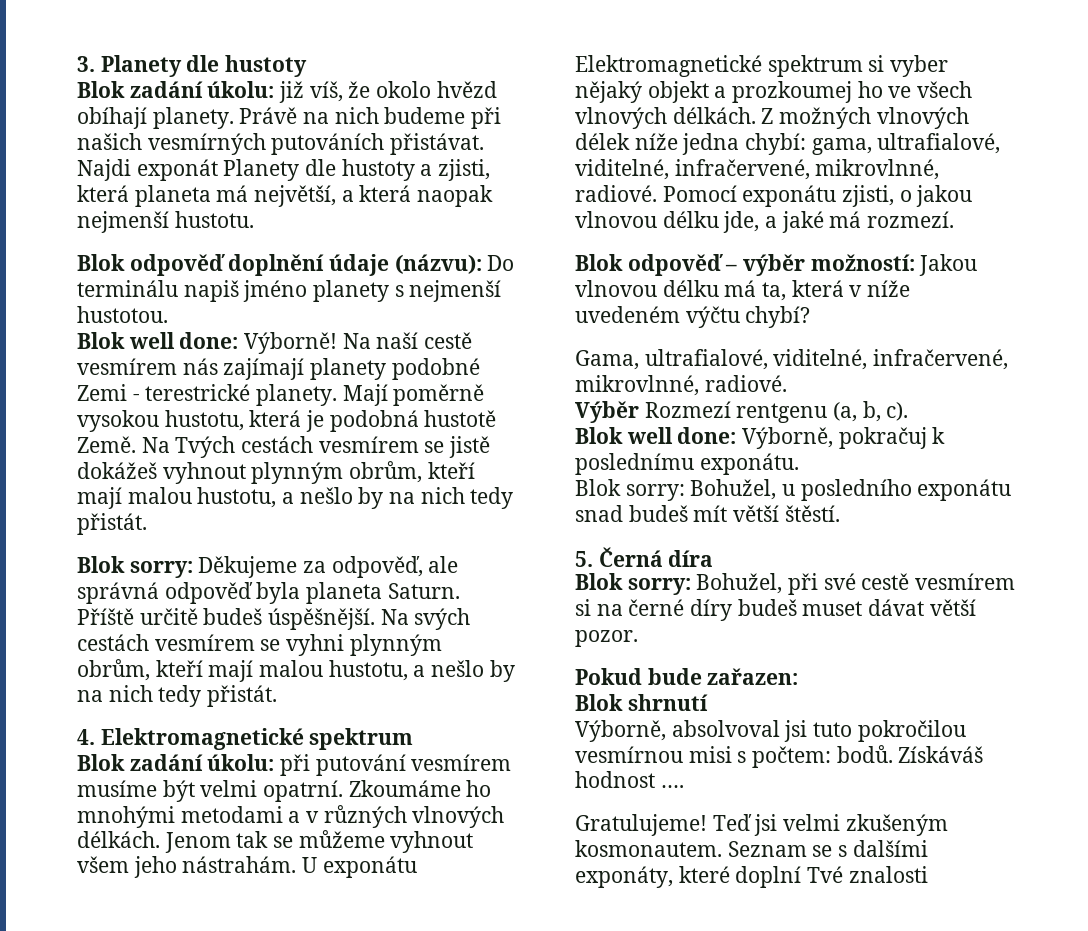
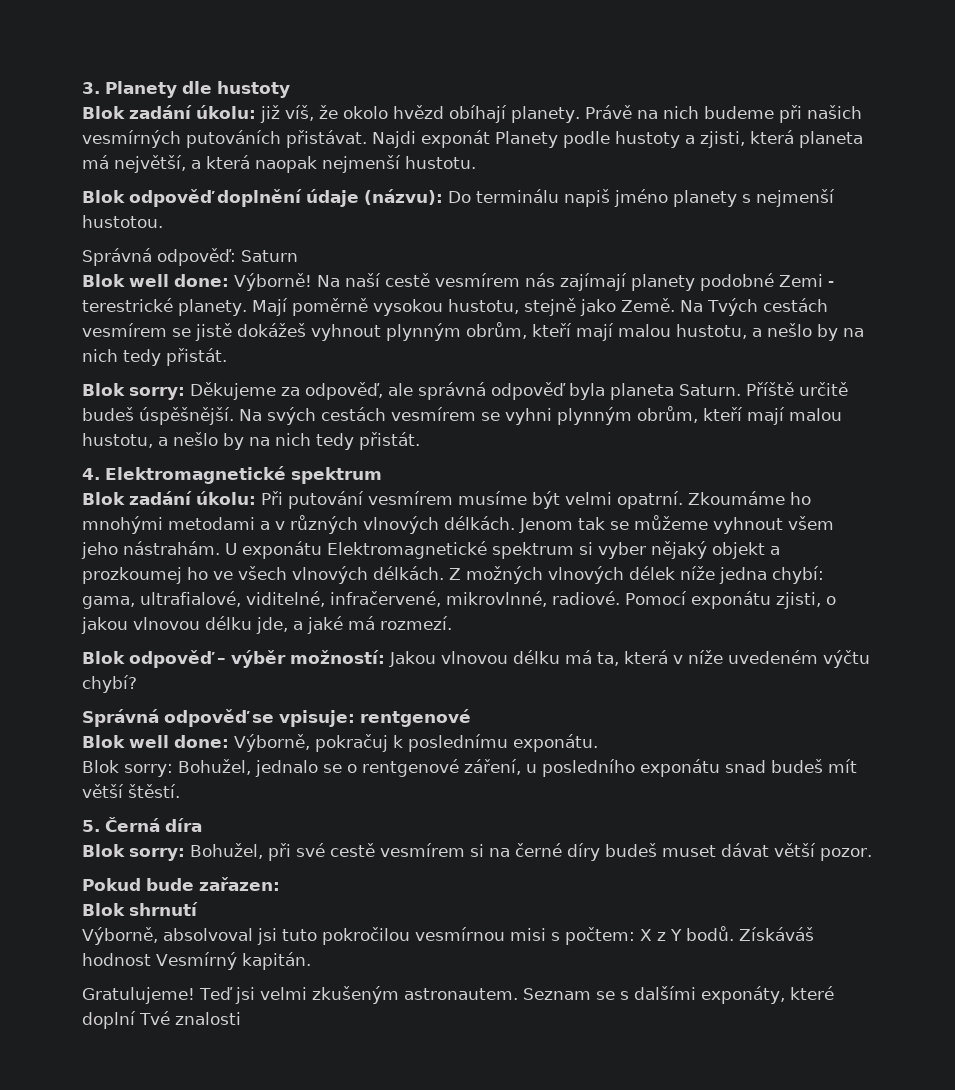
[305,159,337,176] dle -> [563,131,610,148] podle
(168, 314) none -> [82,248,298,266] // Správná odpověď: Saturn
[249,410,497,432] která je podobná hustotě -> [523,298,616,316] stejně jako
[280,754,311,776] při -> [261,491,283,505] Při
[575,349,1009,370] [575,375,787,396] [575,401,909,423] Gama, ultrafialové, viditelné, infračervené, mikrovlnné, radiové. // Výběr Rozmezí rentgenu (a, b, c). -> [82,709,471,727] Správná odpověď se vpisuje: rentgenové
(777, 489) none -> [254,759,521,777] jednalo se o rentgenové záření,
(832, 757) none -> [640,929,682,941] X z Y
[660,785,684,788] …. -> [156,952,311,970] Vesmírný kapitán.
[575,840,722,857] kosmonautem. -> [403,988,518,1000] astronautem.

